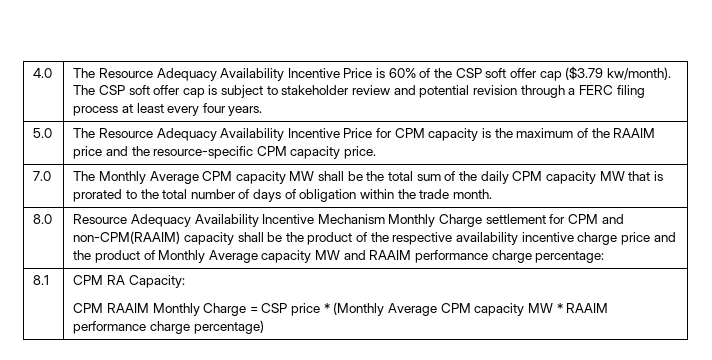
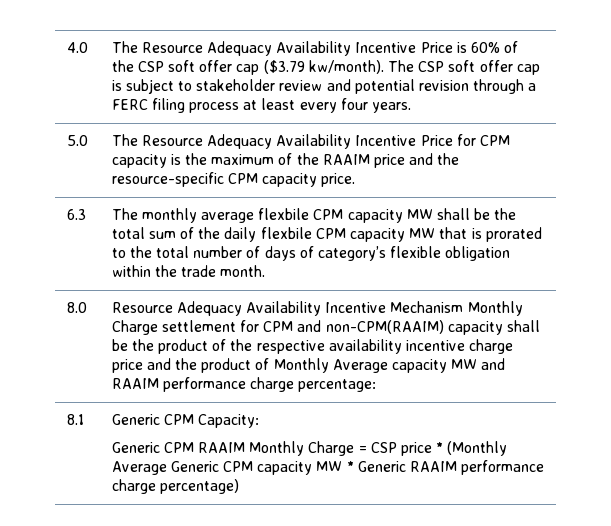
[33,171,52,181] [73,171,199,184] 7.0 | The Monthly Average -> [66,209,86,220] [111,208,310,223] 6.3 | The monthly average flexbile
(509, 177) none -> [260,227,312,239] flexbile
(296, 194) none -> [317,246,442,261] category’s flexible
[73,275,125,285] CPM RA -> [111,414,194,425] Generic CPM
(185, 281) none -> [111,442,160,453] Generic
(438, 309) none -> [170,461,219,472] Generic
(563, 308) none -> [357,461,406,472] Generic

